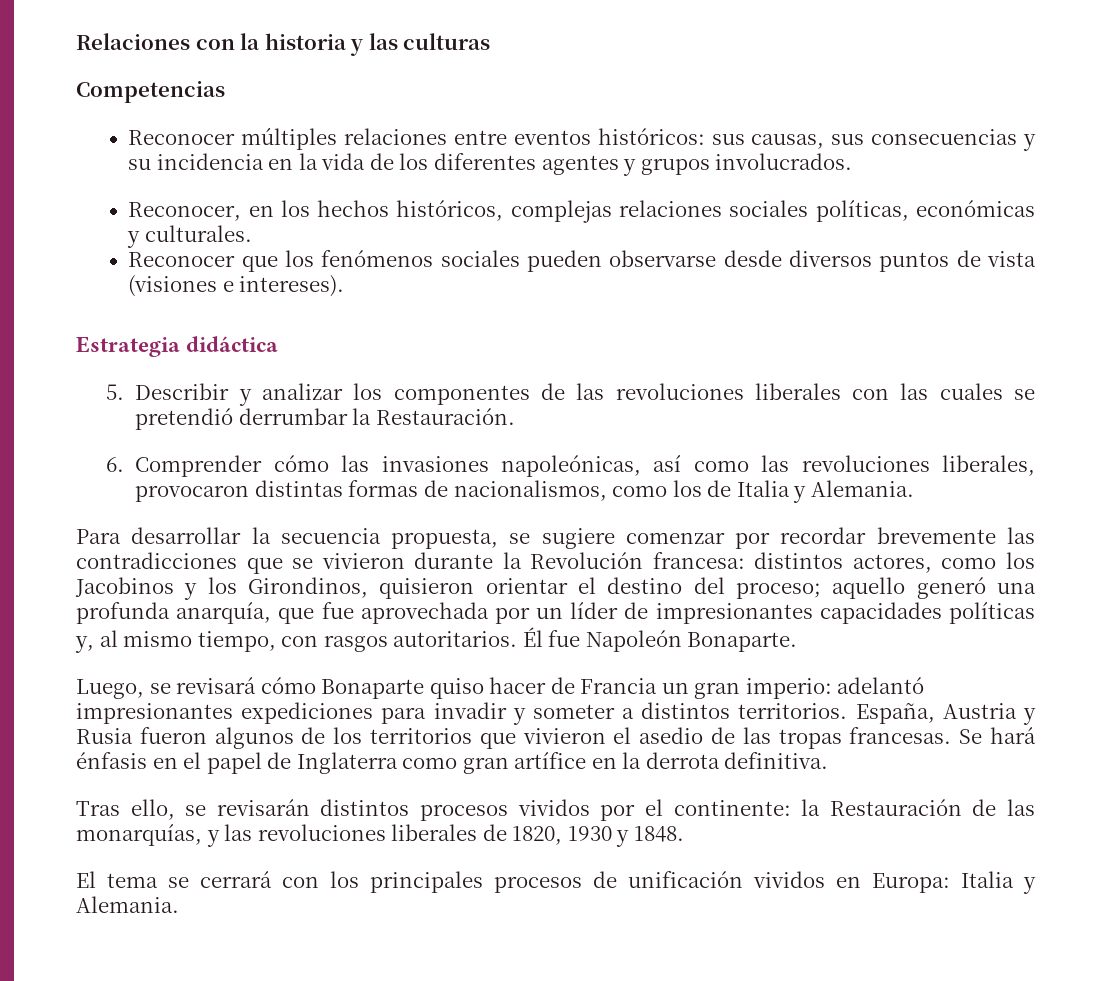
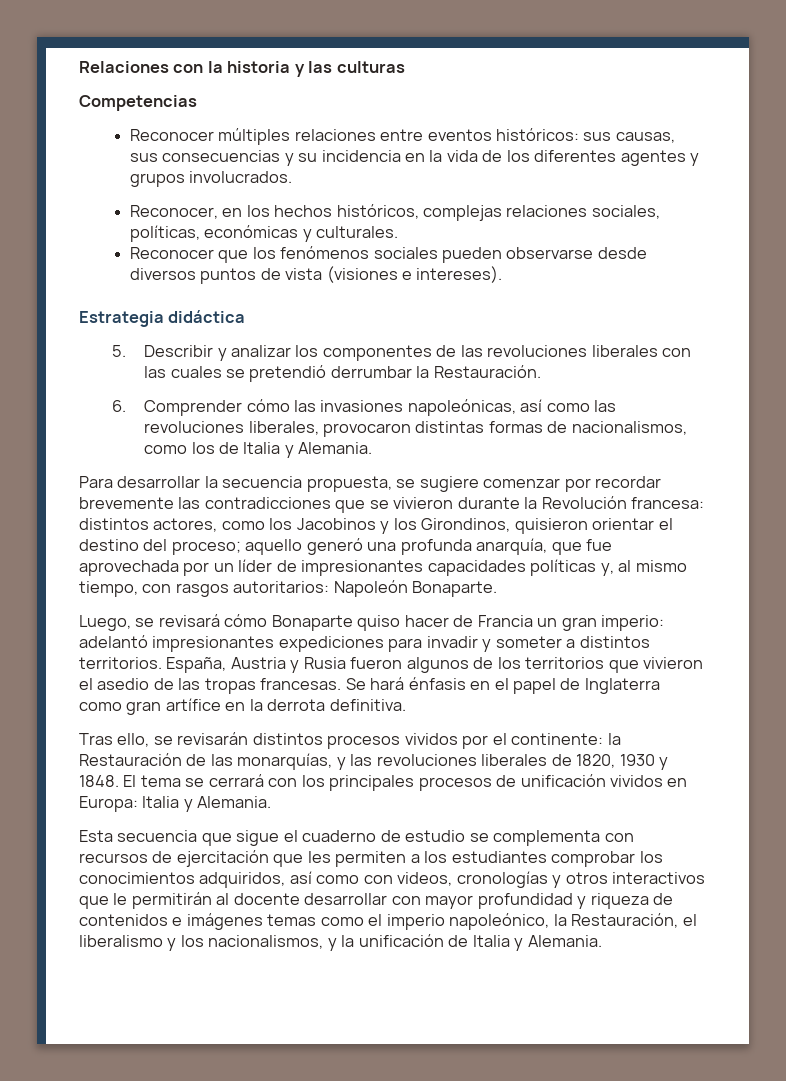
[729,200,809,217] sociales -> [591,205,660,219] sociales,
[393,627,581,647] autoritarios. Él fue -> [233,581,330,593] autoritarios:
(684, 834) // -> (119, 781) none
(179, 904) none -> [79,830,634,846] [79,850,663,867] [79,871,706,888] [79,892,674,909] [79,913,697,930] [79,934,602,951] // Esta secuencia que sigue el cuaderno de estudio se complementa con recursos de ejercitación que les permiten a los estudiantes comprobar los conocimientos adquiridos, así como con videos, cronologías y otros interactivos que le permitirán al docente desarrollar con mayor profundidad y riqueza de contenidos e imágenes temas como el imperio napoleónico, la Restauración, el liberalismo y los nacionalismos, y la unificación de Italia y Alemania.

